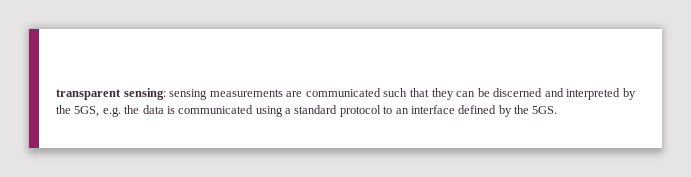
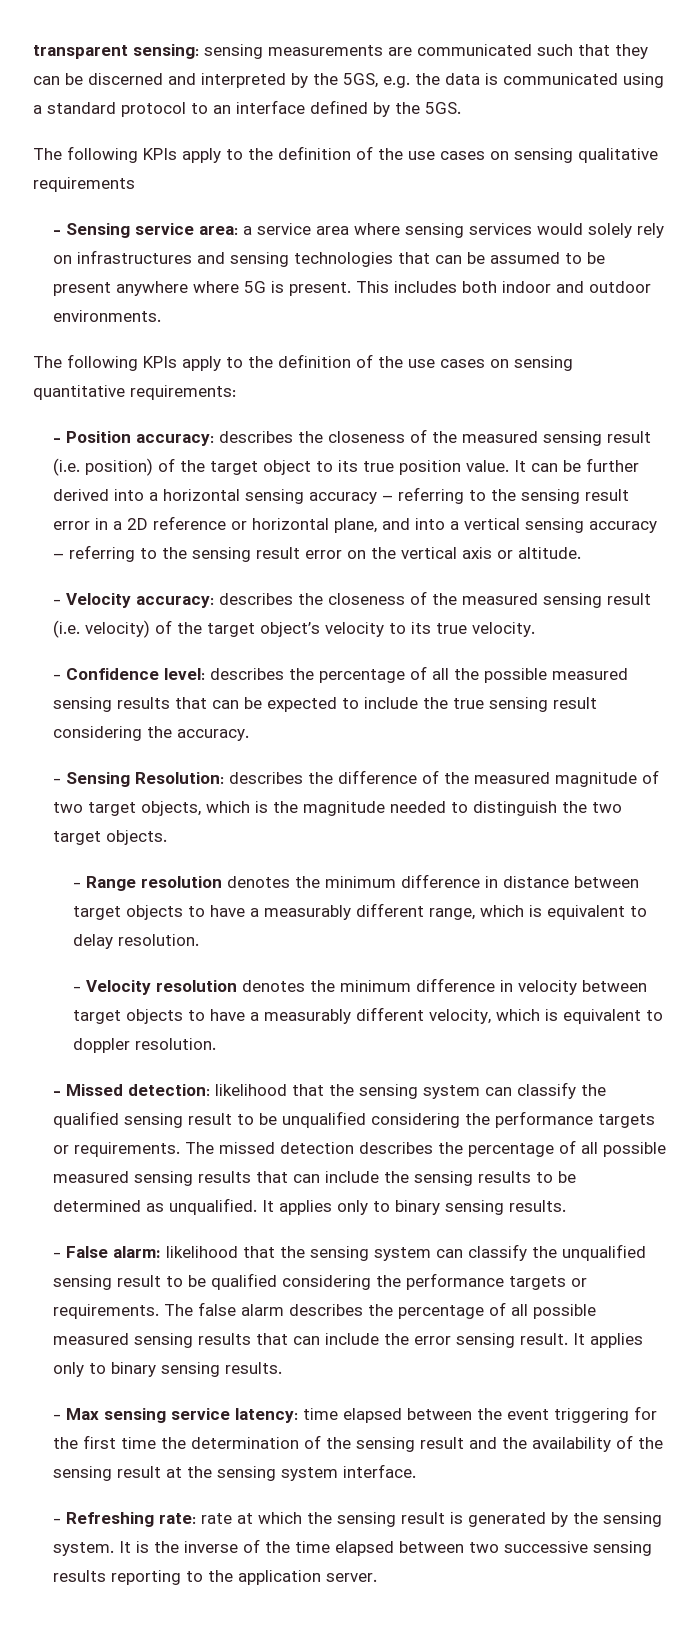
(558, 110) none -> [33,146,658,163] [33,177,135,192] [53,223,665,238] [53,250,606,267] [53,281,652,296] [53,310,162,322] [33,354,573,371] [33,385,236,400] [53,429,652,446] [53,458,640,476] [53,487,630,504] [53,516,658,533] [53,545,582,562] [53,591,652,608] [53,620,536,638] [53,666,629,683] [53,697,598,712] [53,726,250,741] [53,770,660,787] [53,801,623,816] [53,830,168,845] [73,874,640,891] [73,903,648,920] [73,934,200,949] [73,978,648,995] [73,1007,664,1024] [73,1038,217,1053] [53,1082,607,1099] [53,1111,656,1128] [53,1140,667,1157] [53,1171,577,1186] [53,1198,567,1215] [53,1244,647,1261] [53,1273,588,1290] [53,1302,597,1319] [53,1333,644,1348] [53,1362,283,1377] [53,1406,658,1423] [53,1435,664,1452] [53,1464,417,1481] [53,1512,663,1527] [53,1539,653,1556] [53,1570,378,1585] // The following KPIs apply to the definition of the use cases on sensing qualitative requirements // - Sensing service area: a service area where sensing services would solely rely on infrastructures and sensing technologies that can be assumed to be present anywhere where 5G is present. This includes both indoor and outdoor environments. // The following KPIs apply to the definition of the use cases on sensing quantitative requirements: // - Position accuracy: describes the closeness of the measured sensing result (i.e. position) of the target object to its true position value. It can be further derived into a horizontal sensing accuracy – referring to the sensing result error in a 2D reference or horizontal plane, and into a vertical sensing accuracy – referring to the sensing result error on the vertical axis or altitude. // - Velocity accuracy: describes the closeness of the measured sensing result (i.e. velocity) of the target object’s velocity to its true velocity. // - Confidence level: describes the percentage of all the possible measured sensing results that can be expected to include the true sensing result considering the accuracy. // - Sensing Resolution: describes the difference of the measured magnitude of two target objects, which is the magnitude needed to distinguish the two target objects. // - Range resolution denotes the minimum difference in distance between target objects to have a measurably different range, which is equivalent to delay resolution. // - Velocity resolution denotes the minimum difference in velocity between target objects to have a measurably different velocity, which is equivalent to doppler resolution. // - Missed detection: likelihood that the sensing system can classify the qualified sensing result to be unqualified considering the performance targets or requirements. The missed detection describes the percentage of all possible measured sensing results that can include the sensing results to be determined as unqualified. It applies only to binary sensing results. // - False alarm: likelihood that the sensing system can classify the unqualified sensing result to be qualified considering the performance targets or requirements. The false alarm describes the percentage of all possible measured sensing results that can include the error sensing result. It applies only to binary sensing results. // - Max sensing service latency: time elapsed between the event triggering for the first time the determination of the sensing result and the availability of the sensing result at the sensing system interface. // - Refreshing rate: rate at which the sensing result is generated by the sensing system. It is the inverse of the time elapsed between two successive sensing results reporting to the application server.

